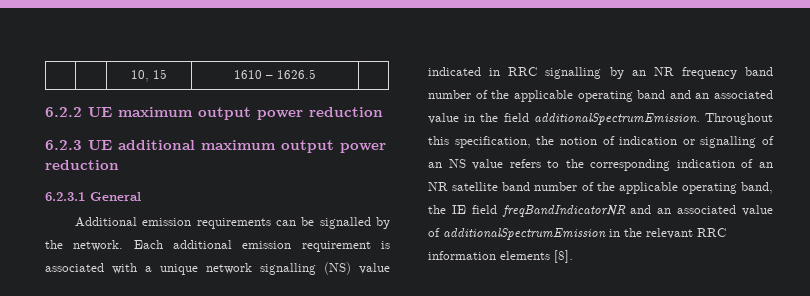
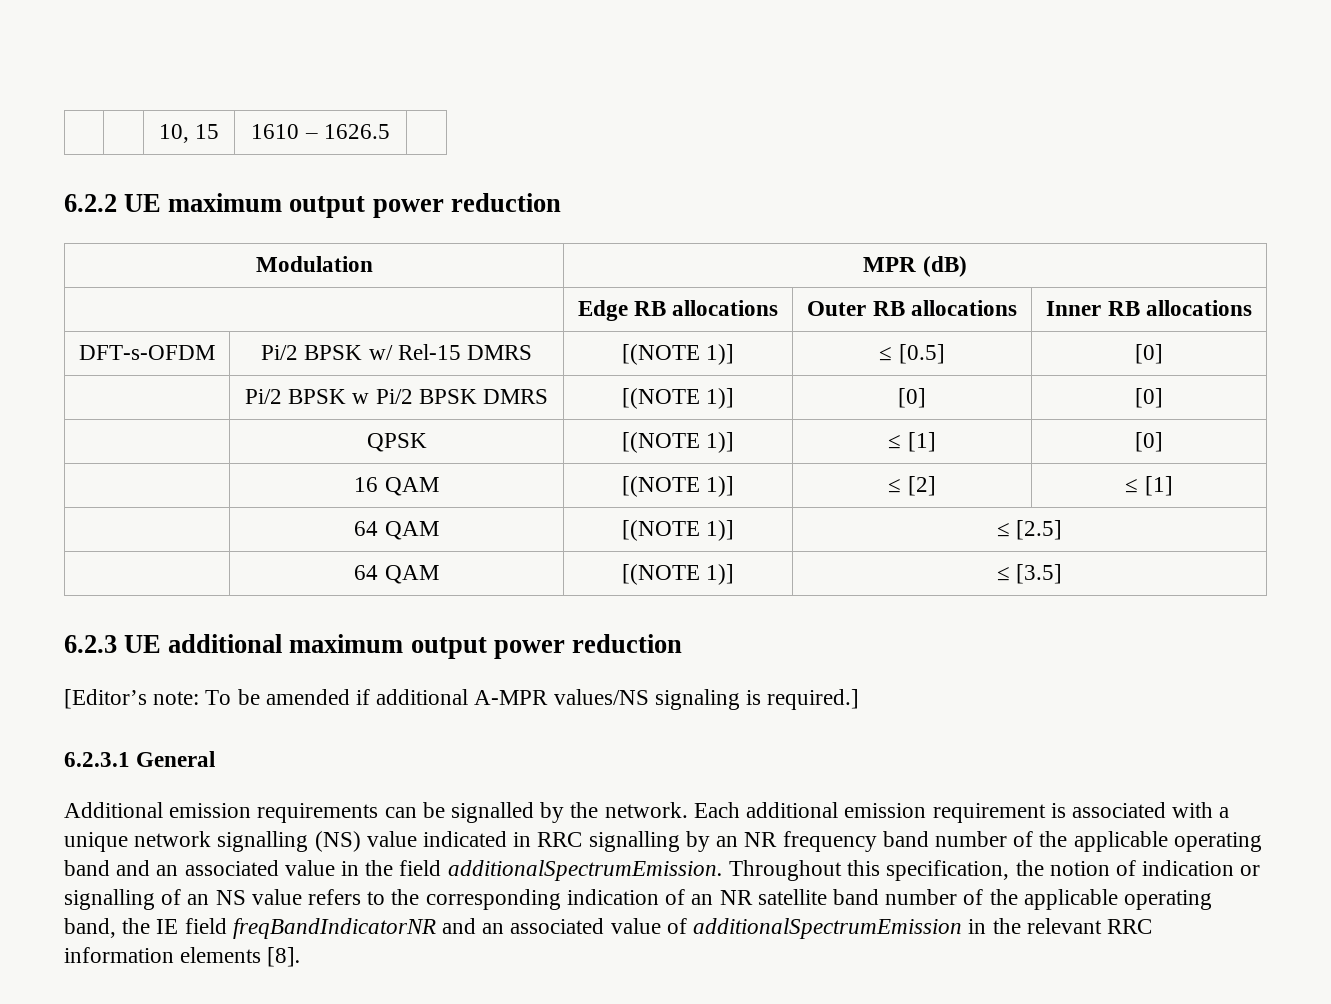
(383, 112) none -> [255,256,373,272] [863,256,967,277] [577,300,779,321] [807,300,1017,316] [1046,300,1252,316] [79,345,215,360] [261,344,532,360] [621,344,735,365] [879,344,945,364] [1135,344,1163,364] [244,389,549,404] [621,388,735,409] [898,388,927,408] [1135,388,1163,408] [366,433,427,452] [621,432,735,453] [888,432,936,452] [1135,432,1163,452] [354,477,439,496] [621,476,735,497] [888,476,936,496] [1125,476,1173,496] [354,521,439,540] [621,520,735,541] [996,520,1063,540] [354,565,439,584] [621,564,735,585] [996,564,1063,584] // Modulation | MPR (dB) // | Edge RB allocations | Outer RB allocations | Inner RB allocations // DFT-s-OFDM | Pi/2 BPSK w/ Rel-15 DMRS | [(NOTE 1)] | ≤ [0.5] | [0] // | Pi/2 BPSK w Pi/2 BPSK DMRS | [(NOTE 1)] | [0] | [0] // | QPSK | [(NOTE 1)] | ≤ [1] | [0] // | 16 QAM | [(NOTE 1)] | ≤ [2] | ≤ [1] // | 64 QAM | [(NOTE 1)] | ≤ [2.5] // | 64 QAM | [(NOTE 1)] | ≤ [3.5]
(119, 165) none -> [64,689,860,710] // [Editor’s note: To be amended if additional A-MPR values/NS signaling is required.]

